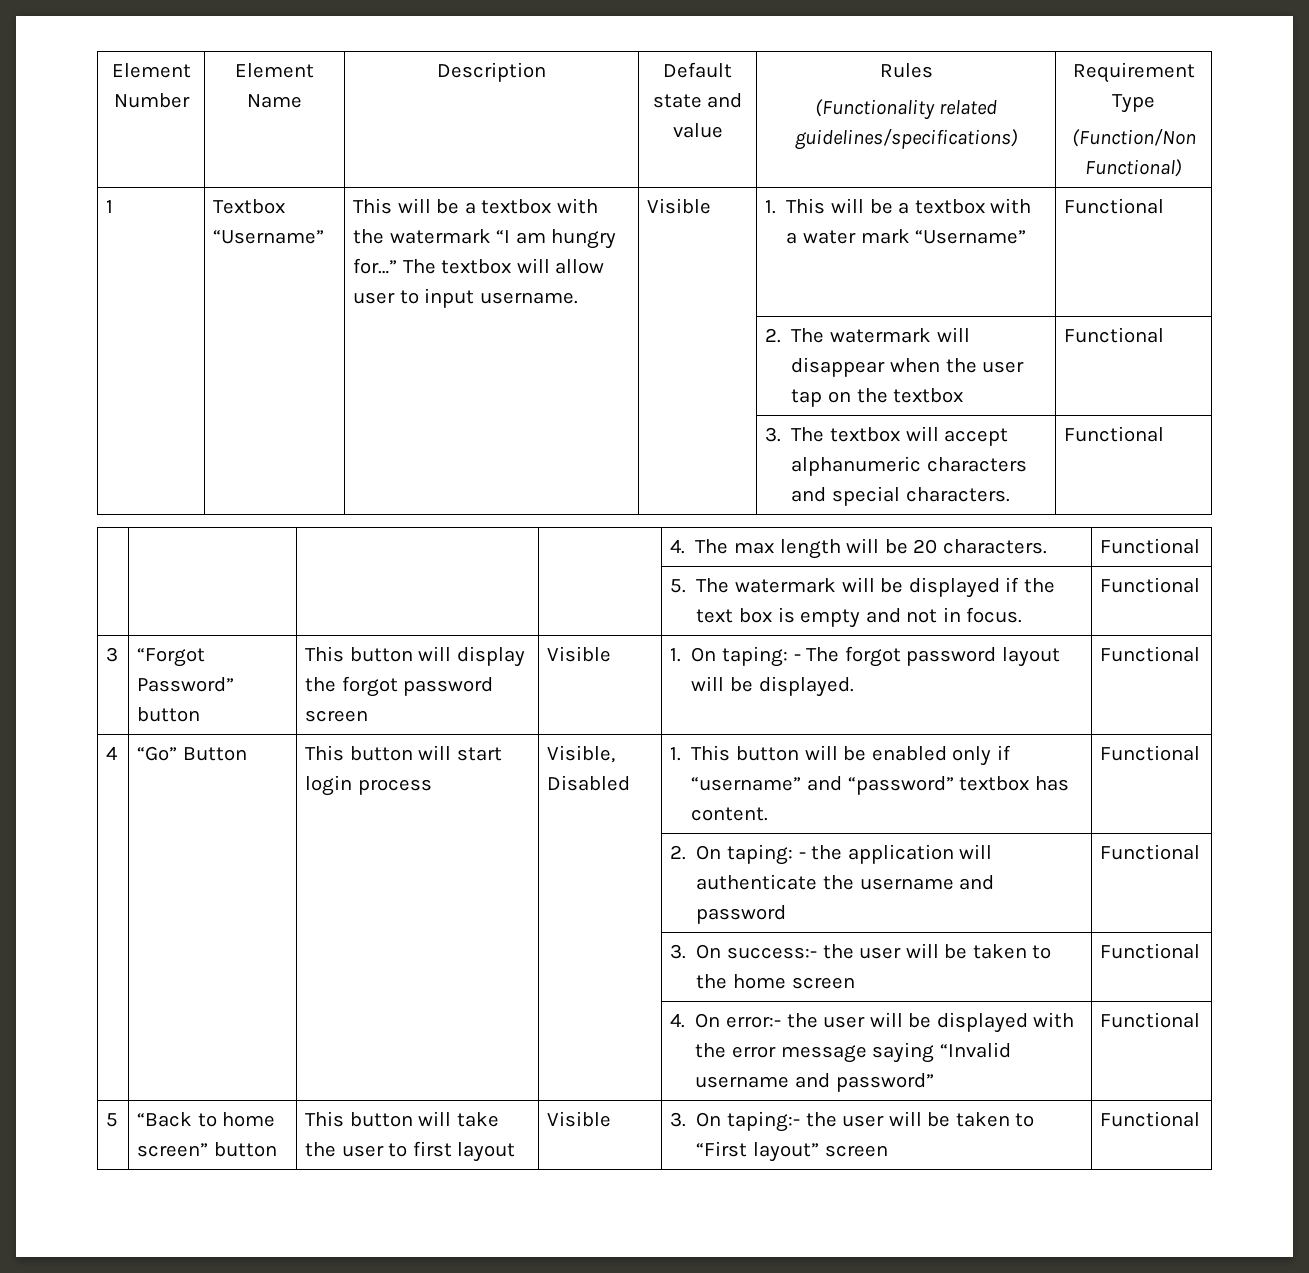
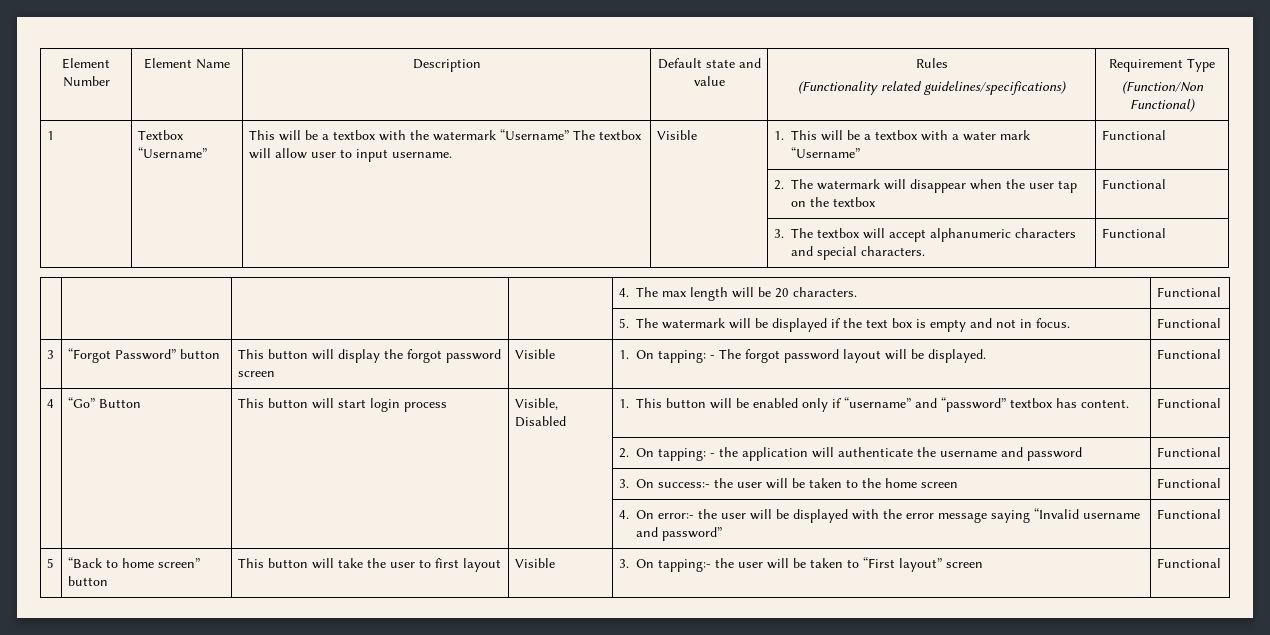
[496,229,617,249] [353,258,398,274] “I am hungry for…” -> [499,129,569,140] “Username”
[722,646,789,667] taping: -> [657,350,706,363] tapping:
[727,844,794,865] taping: -> [657,448,706,461] tapping:
[727,1111,801,1132] taping:- -> [657,559,711,572] tapping:-

